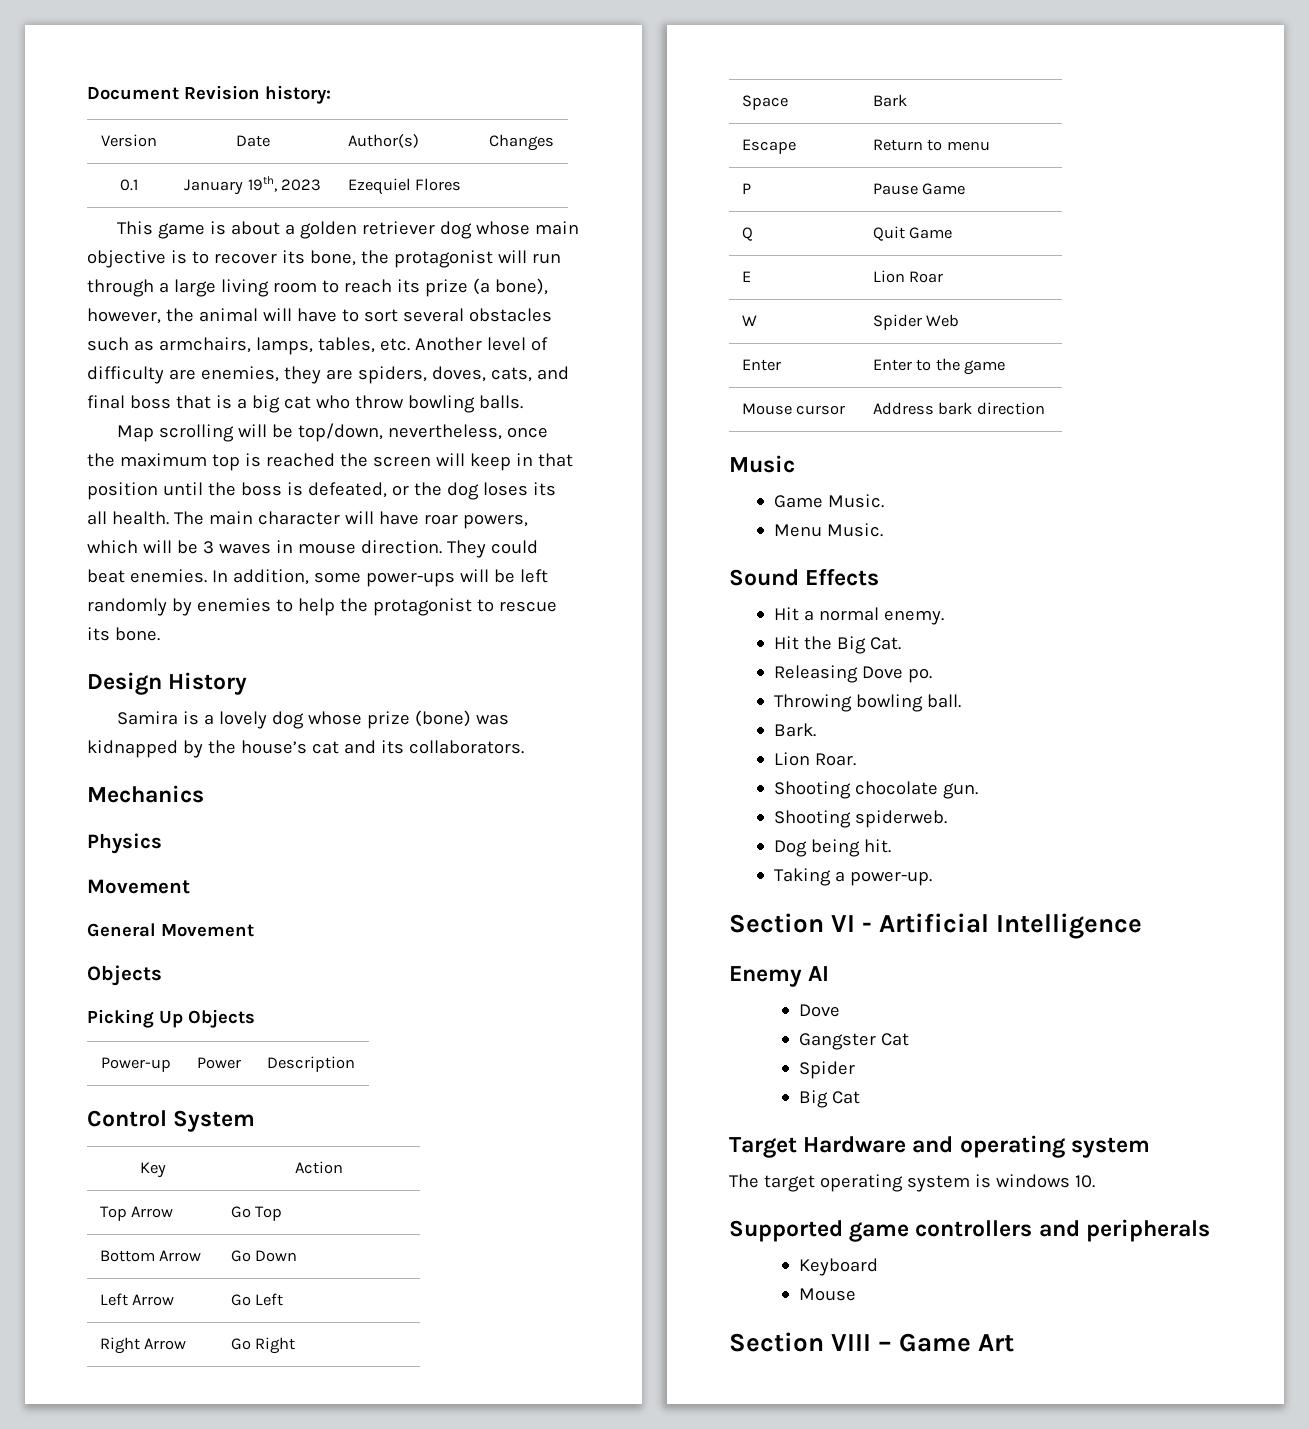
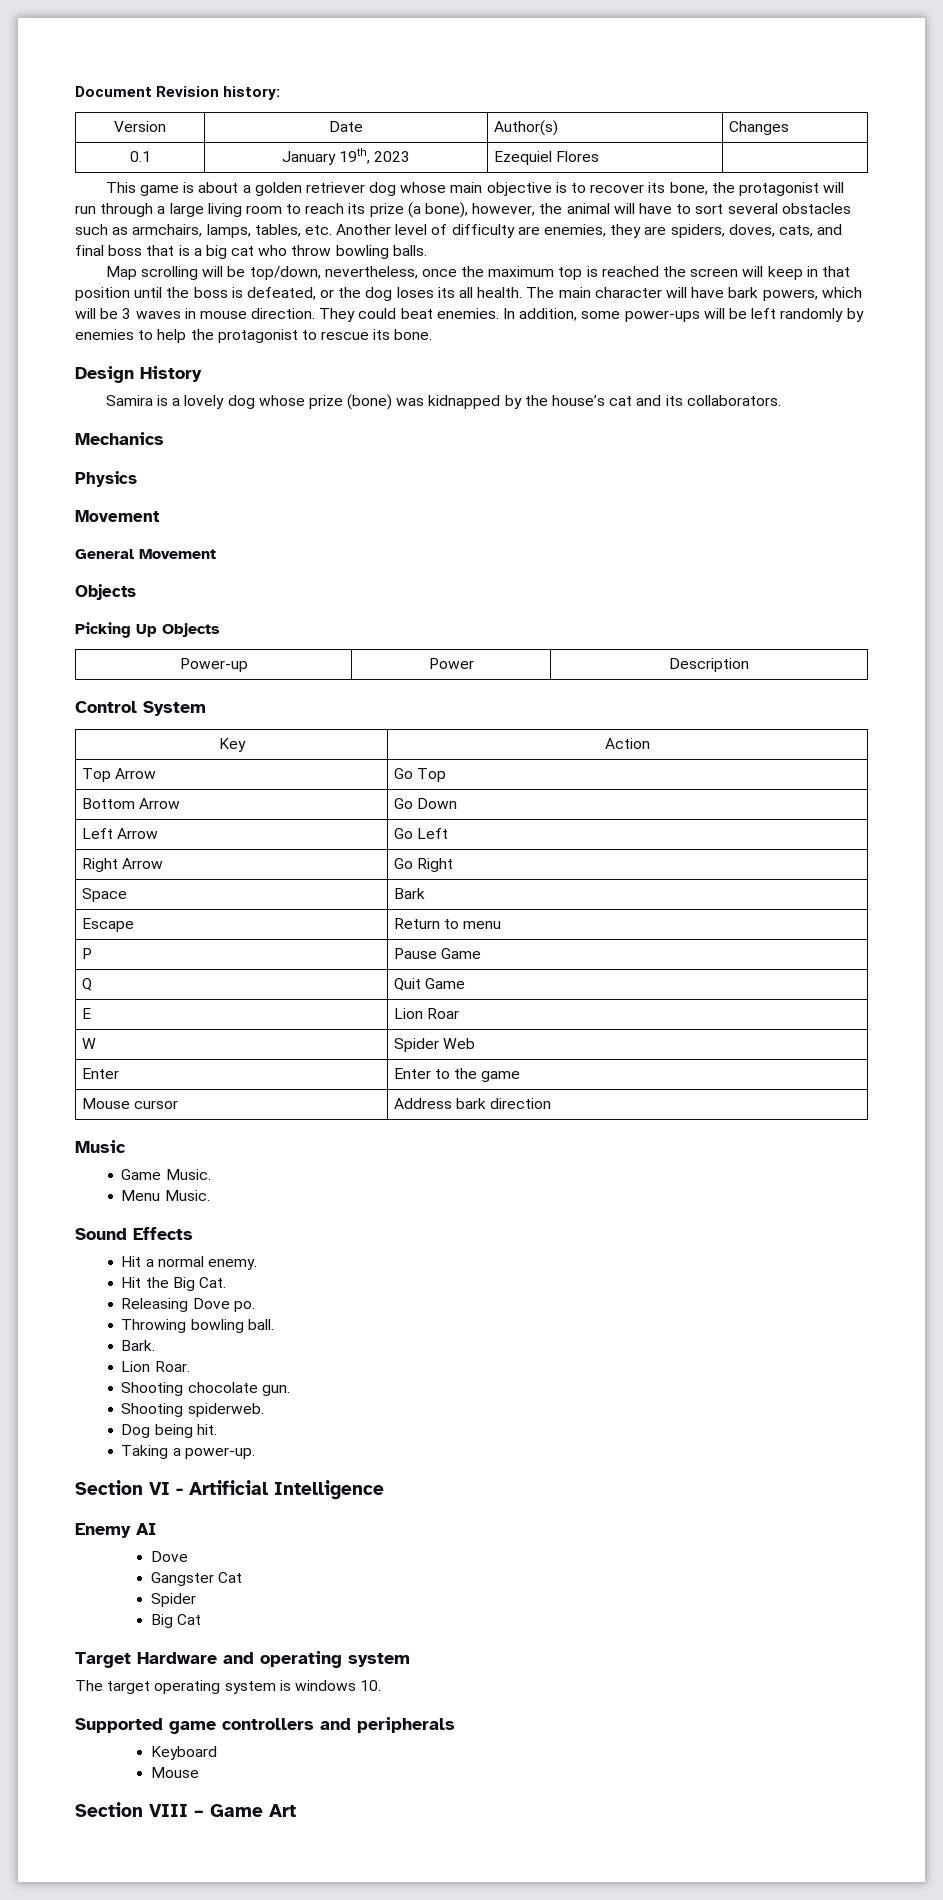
[423,514,458,525] roar -> [728,287,759,298] bark

